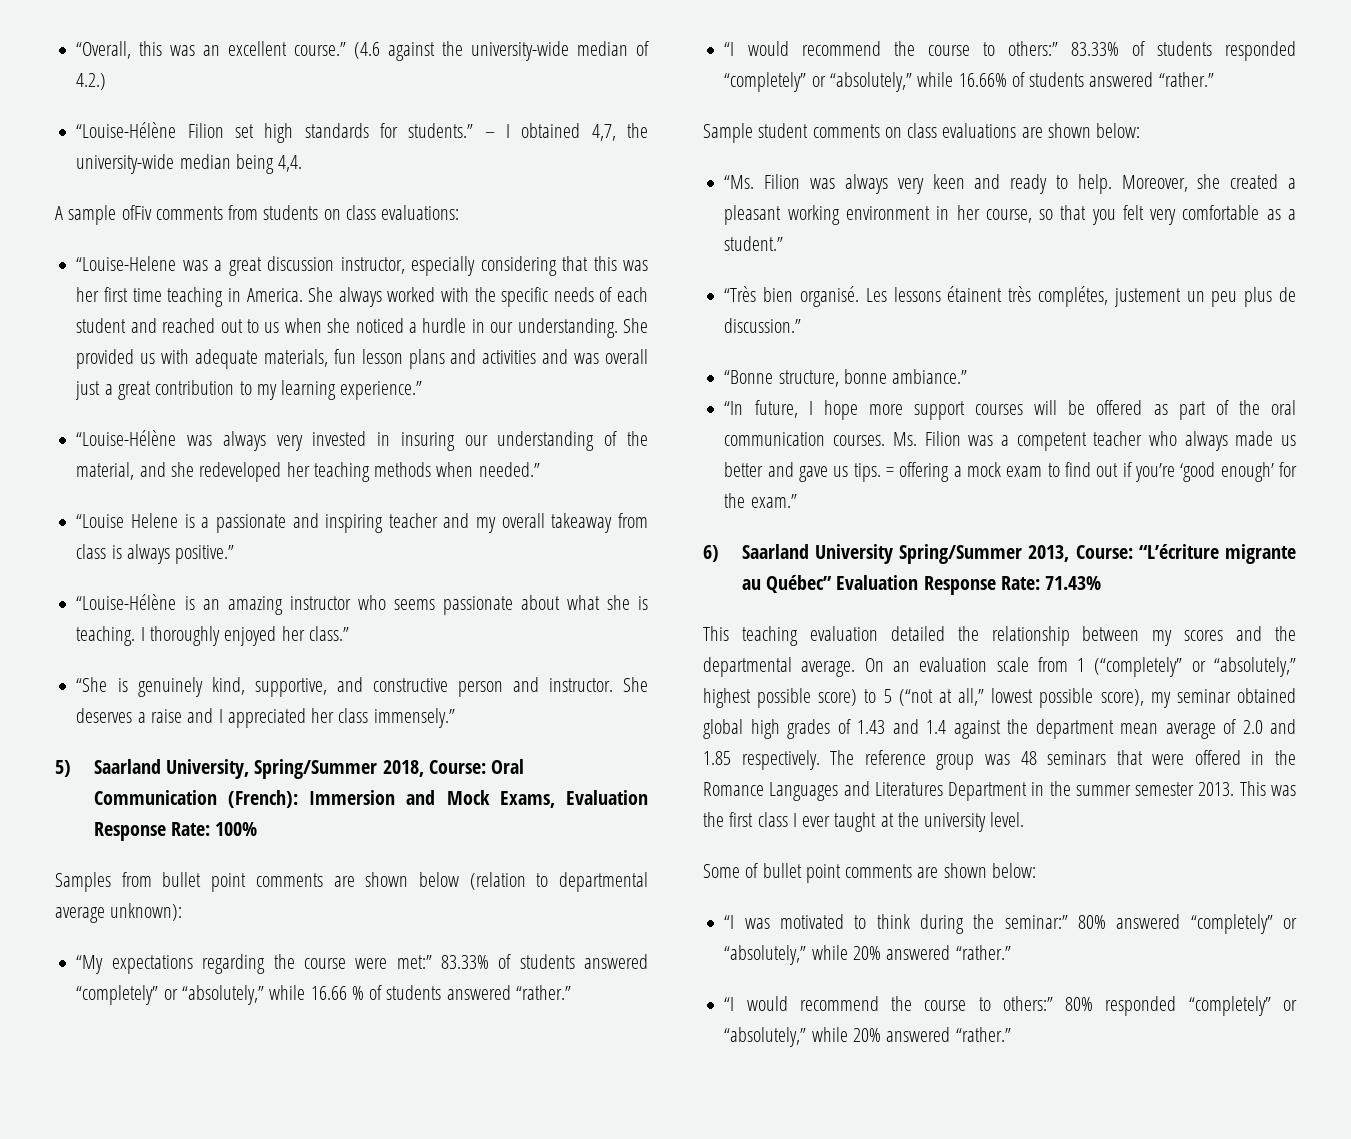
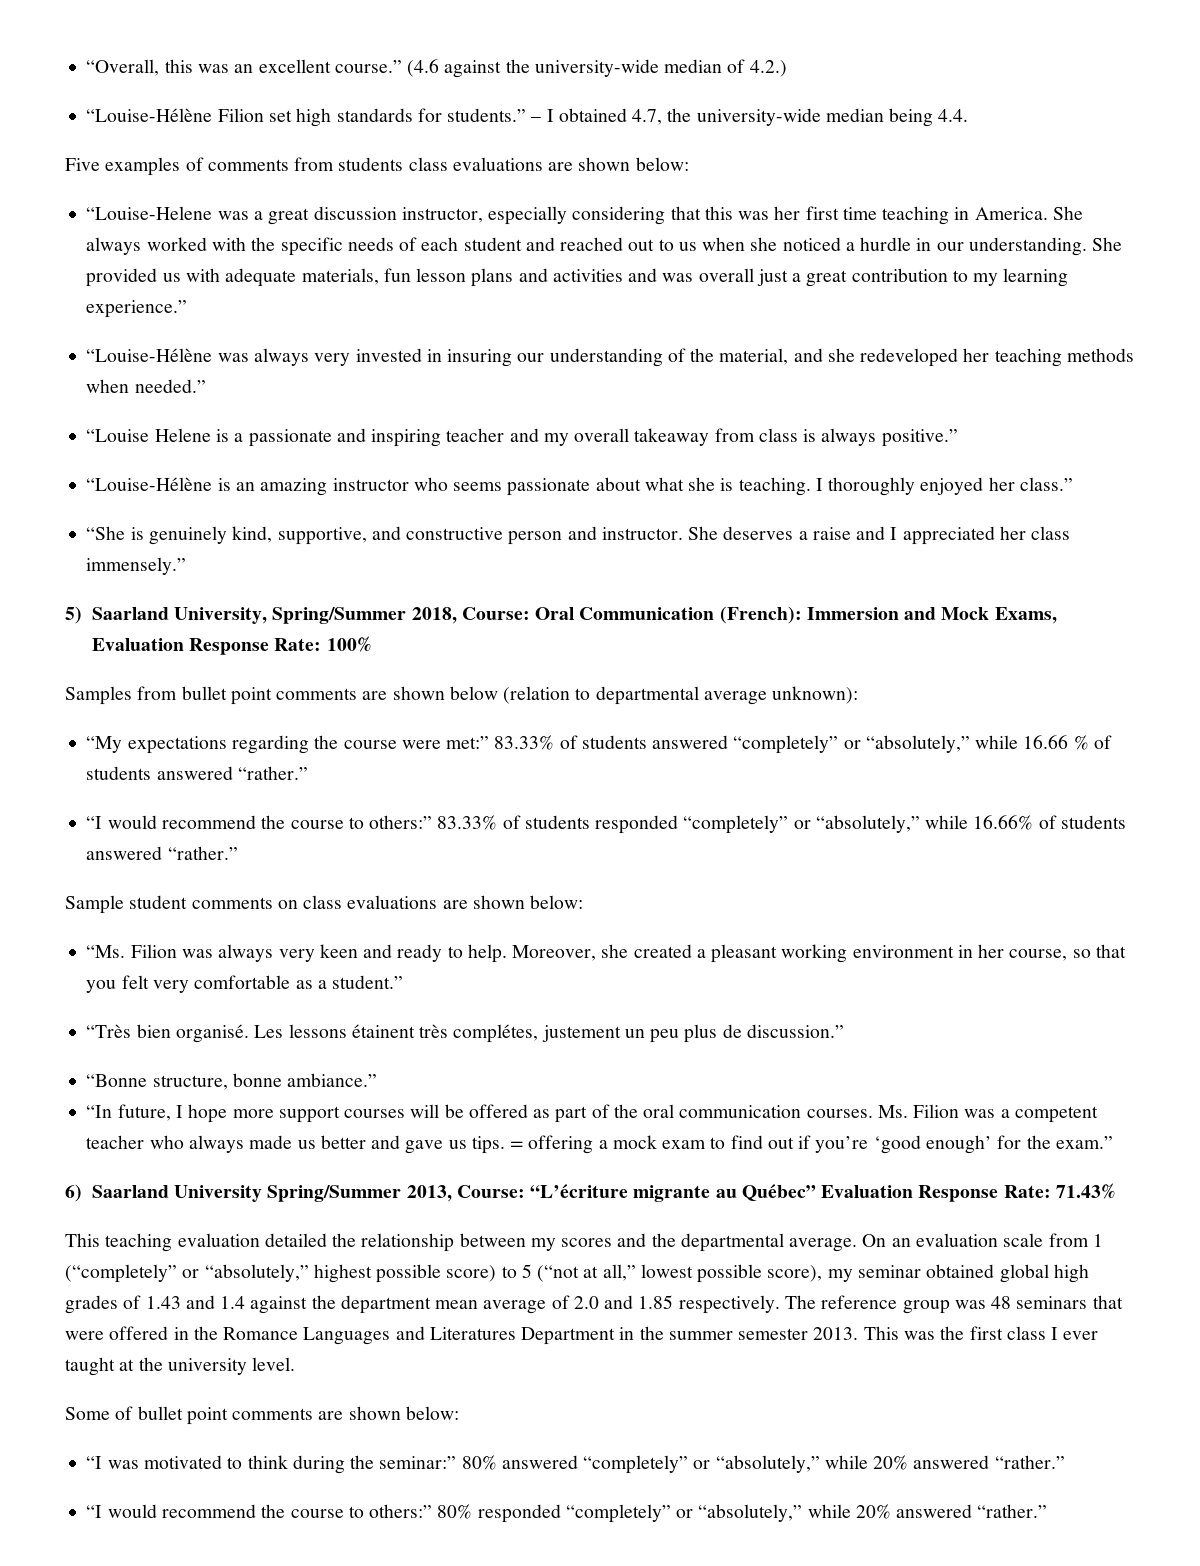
[591,124,616,141] 4,7, -> [632,109,663,125] 4.7,
[278,155,303,172] [55,205,460,225] 4,4. // A sample ofFiv comments from students on class evaluations: -> [938,109,969,122] [65,157,689,176] 4.4. // Five examples of comments from students class evaluations are shown below:

